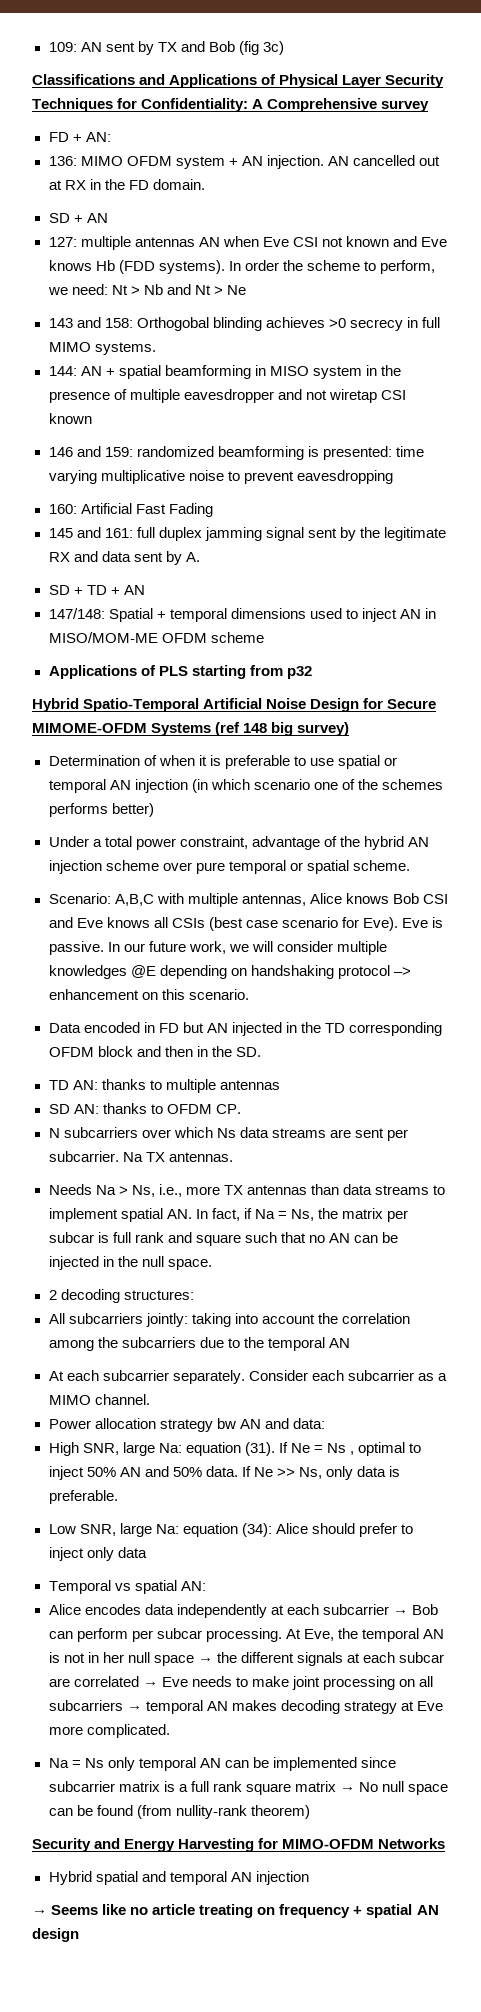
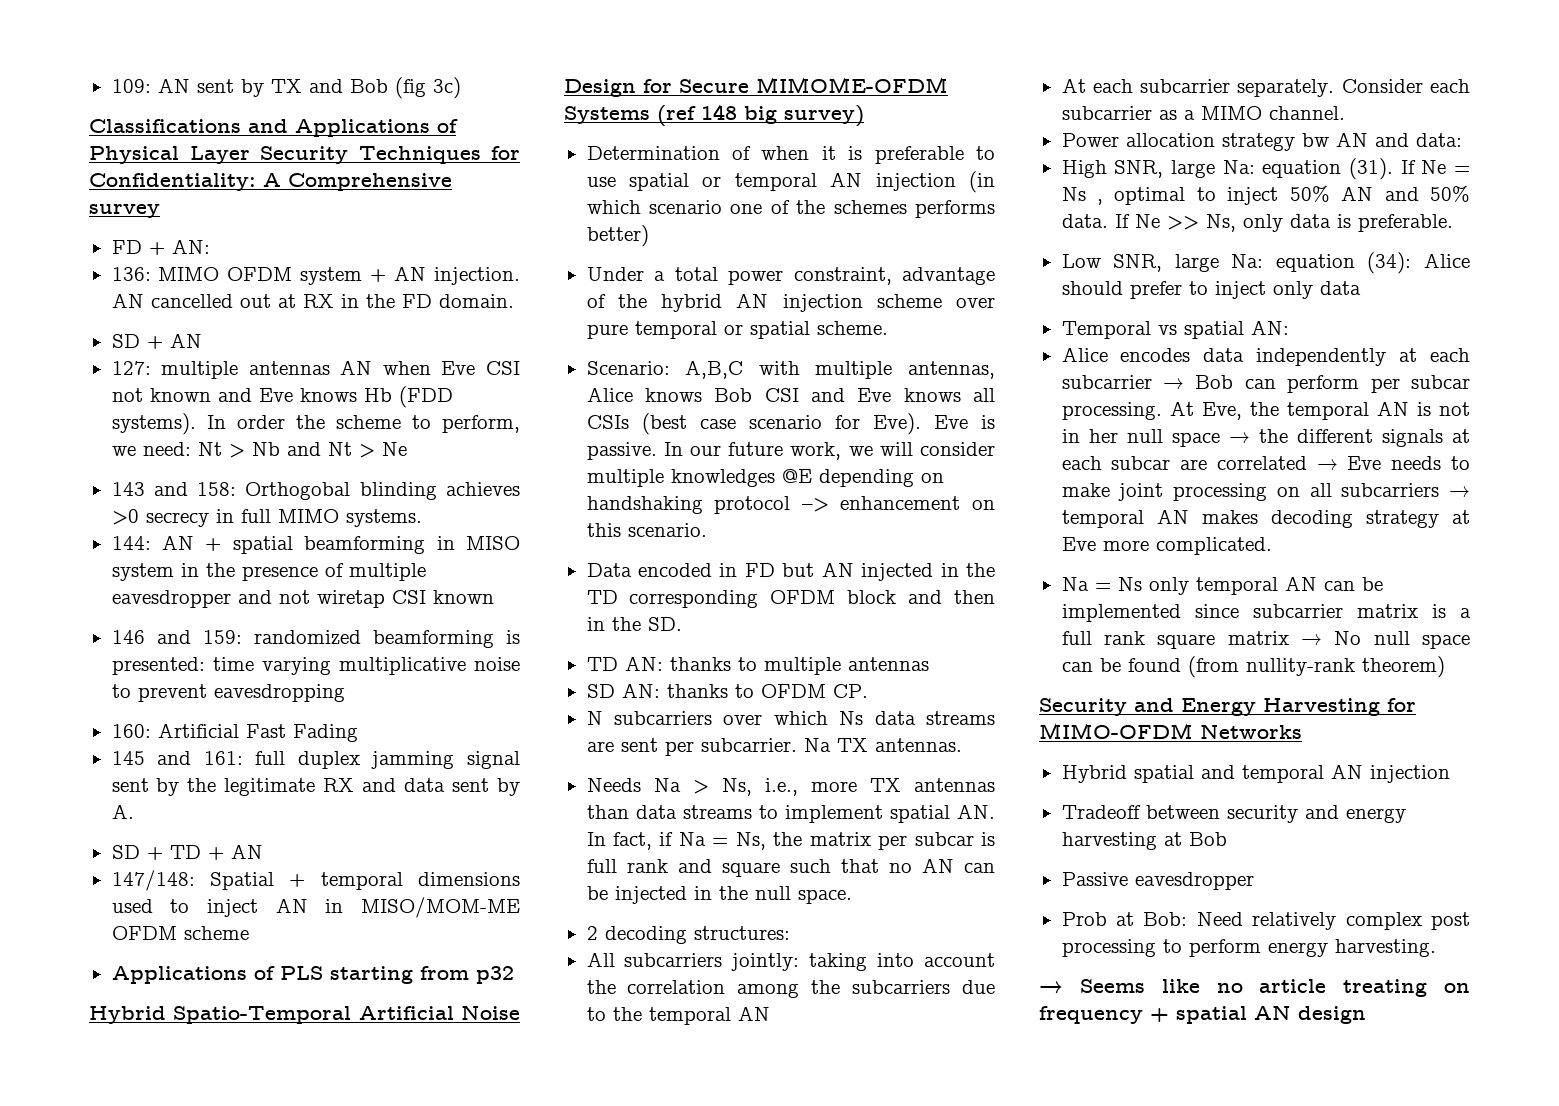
(309, 1878) none -> [1061,805,1406,823] [1061,832,1227,850] [1061,872,1254,890] [1061,912,1470,930] [1061,939,1436,957] // Tradeoff between security and energy harvesting at Bob // Passive eavesdropper // Prob at Bob: Need relatively complex post processing to perform energy harvesting.

